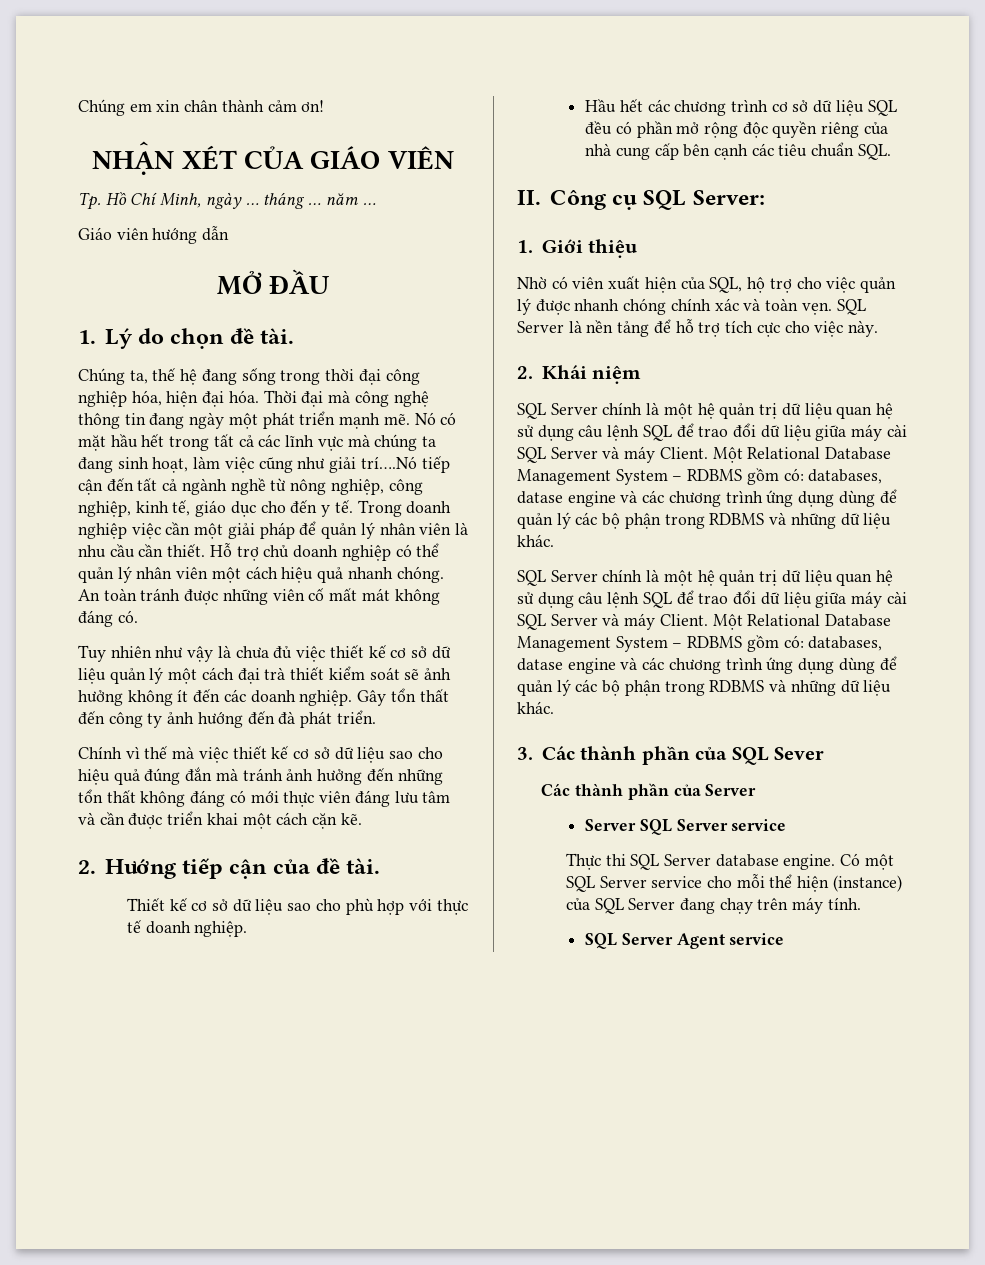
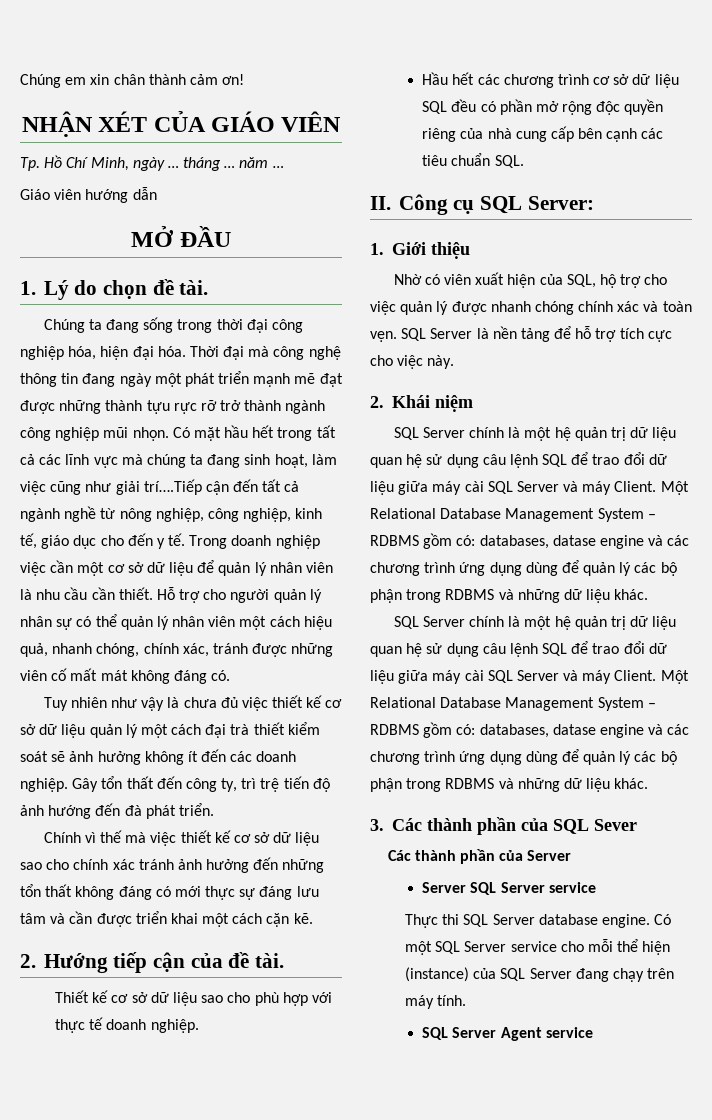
[129,368,198,385] ta, thế hệ -> [88,319,102,330] ta
[383,412,457,425] mẽ. Nó có -> [294,373,343,387] [20,400,326,414] [20,427,190,441] mẽ đạt được những thành tựu rực rỡ trở thành ngành công nghiệp mũi nhọn. Có
[360,456,450,473] trí….Nó tiếp -> [143,479,202,495] trí….Tiếp
[227,522,295,539] giải pháp -> [107,562,194,576] cơ sở dữ liệu
[263,545,391,561] chủ doanh nghiệp -> [203,589,322,603] [20,616,73,630] cho người quản lý nhân sự
[317,566,444,583] [78,588,137,601] quả nhanh chóng. An toàn -> [20,643,209,657] quả, nhanh chóng, chính xác,
[147,713,163,728] ty -> [221,776,330,792] ty, trì trệ tiến độ
[78,767,238,785] hiệu quả đúng đắn mà -> [73,859,135,870] chính xác
[319,791,352,803] viên -> [239,888,256,900] sự

